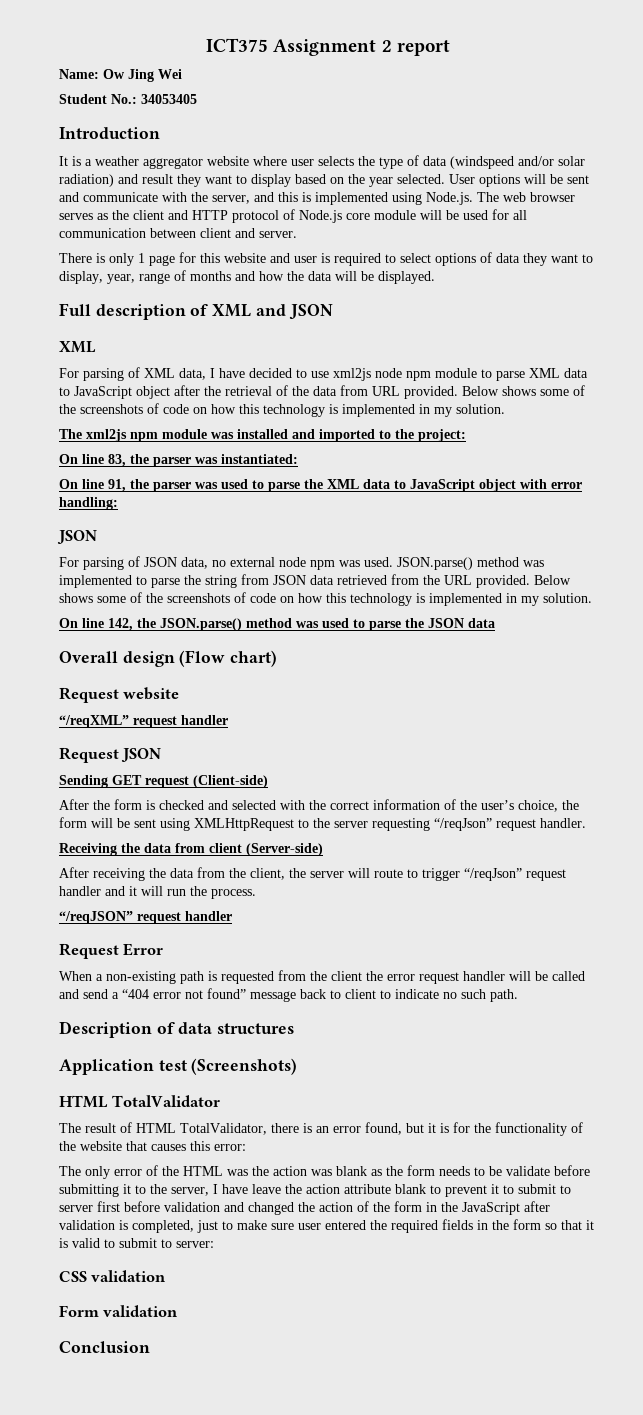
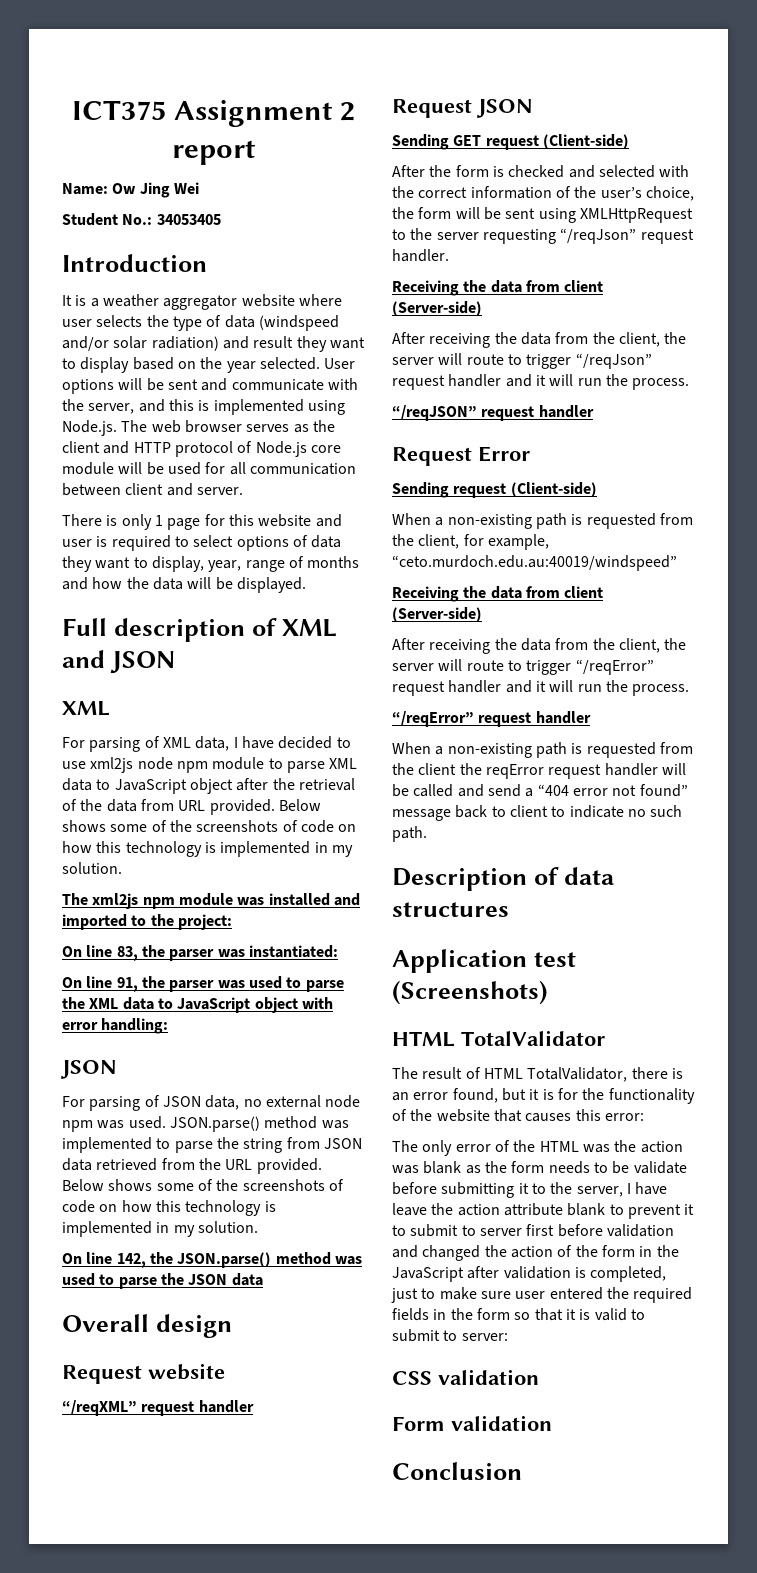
[179,650,278,667] (Flow chart) -> (232, 1326) none
(164, 949) none -> [392,482,597,498] [392,513,693,529] [392,534,549,550] [392,555,677,571] [392,586,604,602] [392,607,482,622] [392,638,687,654] [392,659,654,675] [392,680,690,696] [392,711,591,727] // Sending request (Client-side) // When a non-existing path is requested from the client, for example, “ceto.murdoch.edu.au:40019/windspeed” // Receiving the data from client (Server-side) // After receiving the data from the client, the server will route to trigger “/reqError” request handler and it will run the process. // “/reqError” request handler
[387,974,415,981] error -> [485,764,544,779] reqError

